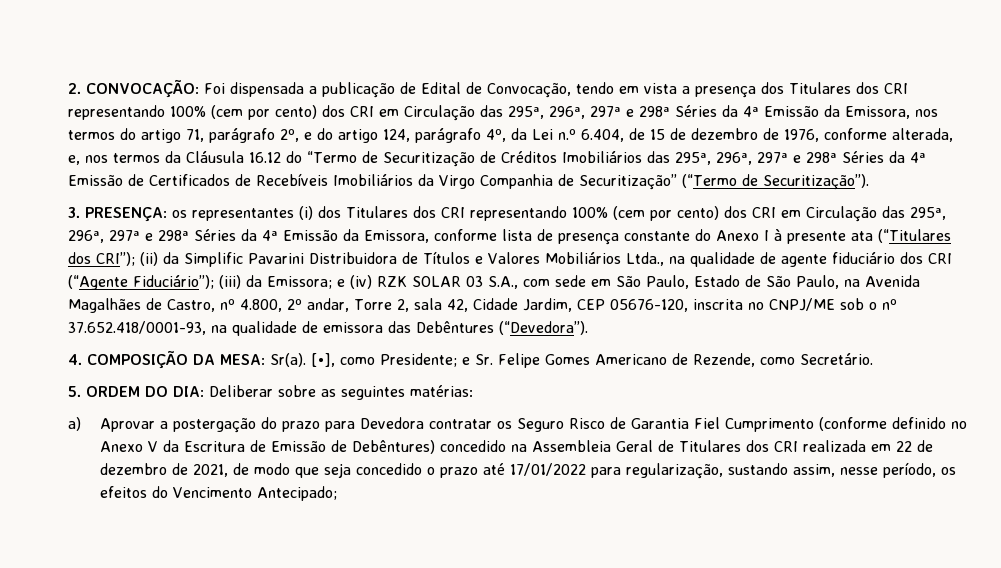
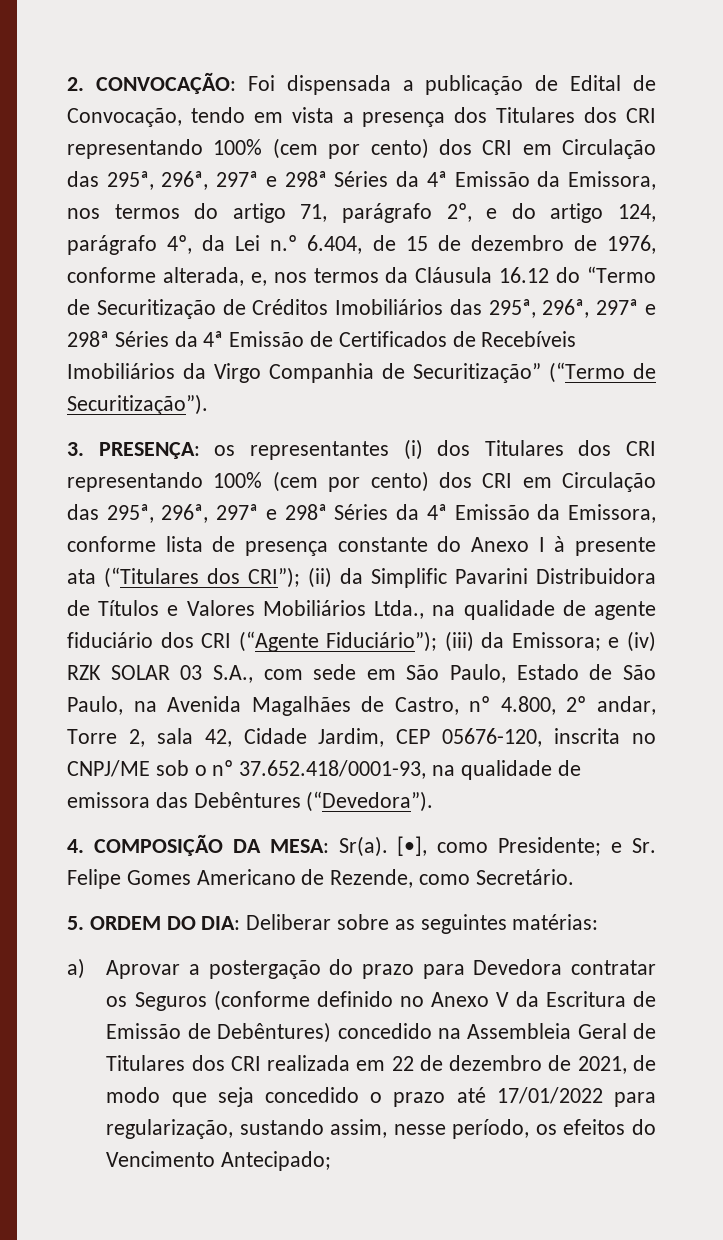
[516,417,814,432] Seguro Risco de Garantia Fiel Cumprimento -> [134,992,207,1011] Seguros

